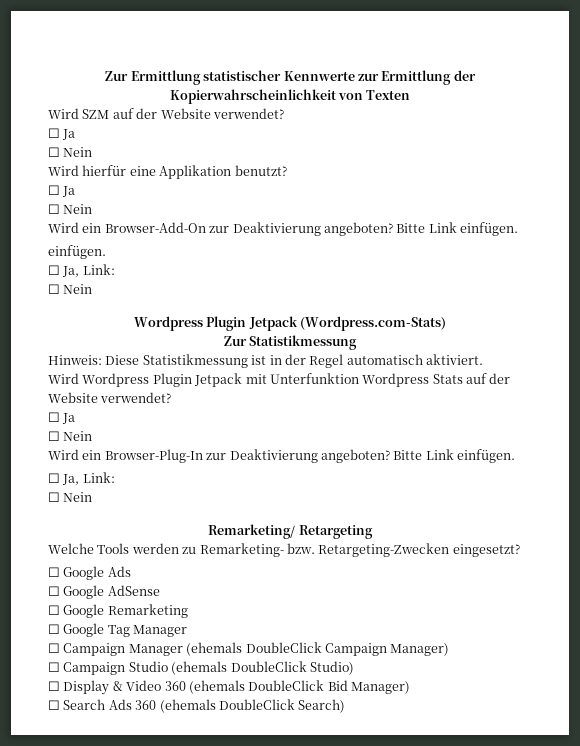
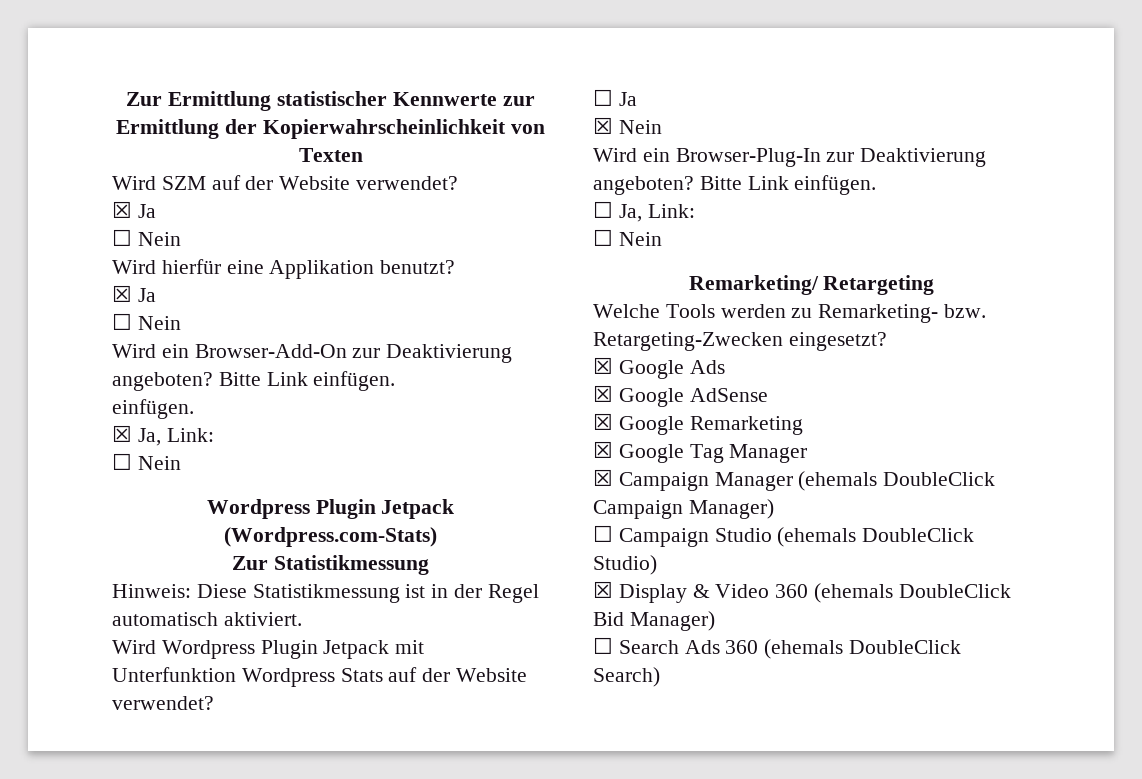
[48,128,60,138] ☐ -> [112,201,132,218] ☒
[48,185,60,195] ☐ -> [112,285,132,302] ☒
[48,265,60,275] ☐ -> [112,425,132,442] ☒
[48,431,60,441] ☐ -> [593,117,613,134] ☒
[48,567,60,577] ☐ -> [593,357,613,374] ☒
[48,586,60,596] ☐ -> [593,385,613,402] ☒
[48,605,60,615] ☐ -> [593,413,613,430] ☒
[48,624,60,634] ☐ -> [593,441,613,458] ☒
[48,643,60,653] ☐ -> [593,469,613,486] ☒
[48,681,60,691] ☐ -> [593,581,613,598] ☒

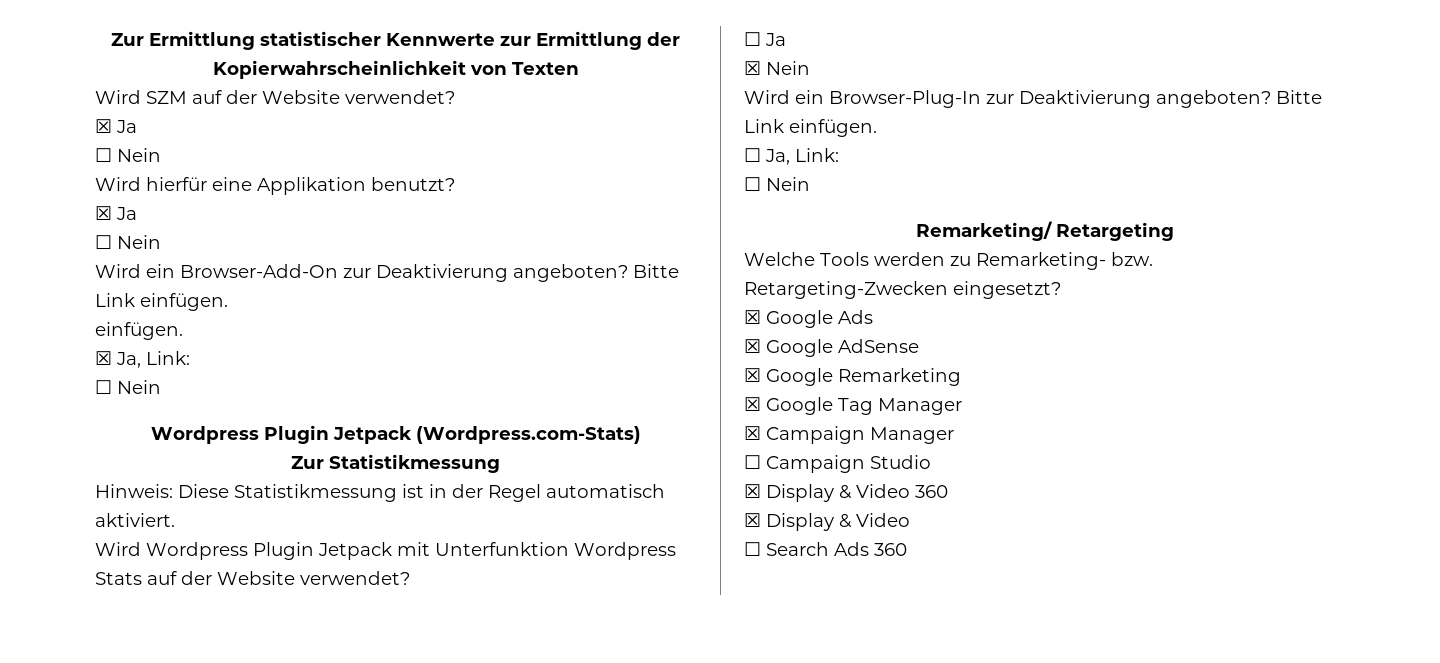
[798,471,996,491] [593,499,774,519] (ehemals DoubleClick Campaign Manager) -> (954, 435) none
[777,527,975,547] [593,555,657,575] (ehemals DoubleClick Studio) -> (931, 462) none
[814,583,1011,603] [593,611,715,631] (ehemals DoubleClick Bid Manager) -> [744,513,910,531] // ☒ Display & Video
[764,639,962,659] [593,667,660,687] (ehemals DoubleClick Search) -> (907, 549) none

